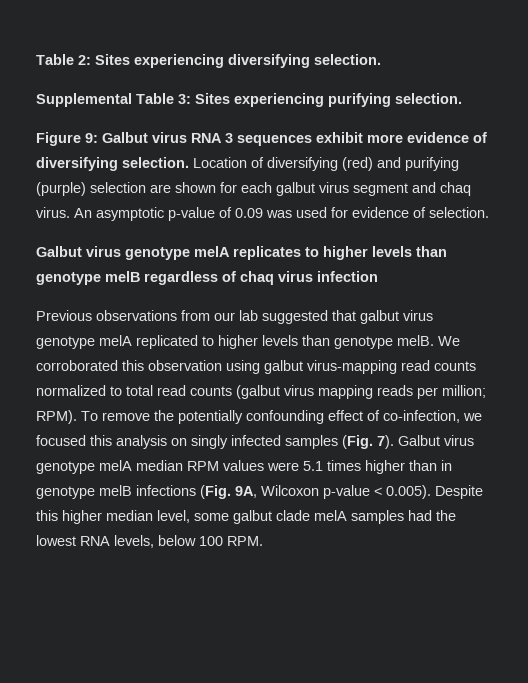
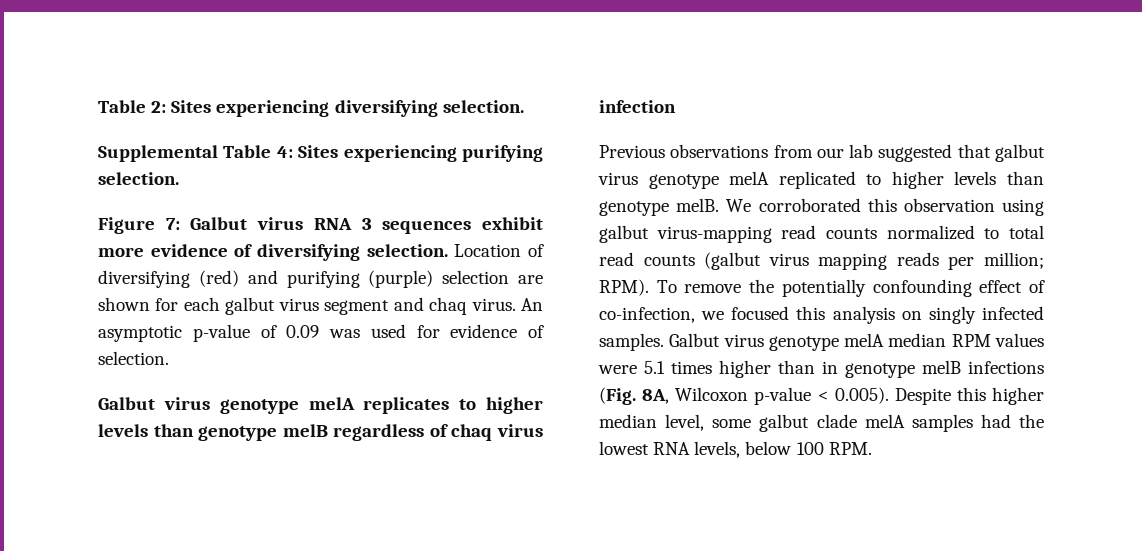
[178,94,191,104] 3: -> [276,146,293,158] 4:
[85,133,98,143] 9: -> [165,218,180,230] 7:
[285,435,394,449] samples (Fig. 7). -> [599,333,664,351] samples.
[235,486,257,498] 9A, -> [642,389,670,404] 8A,

